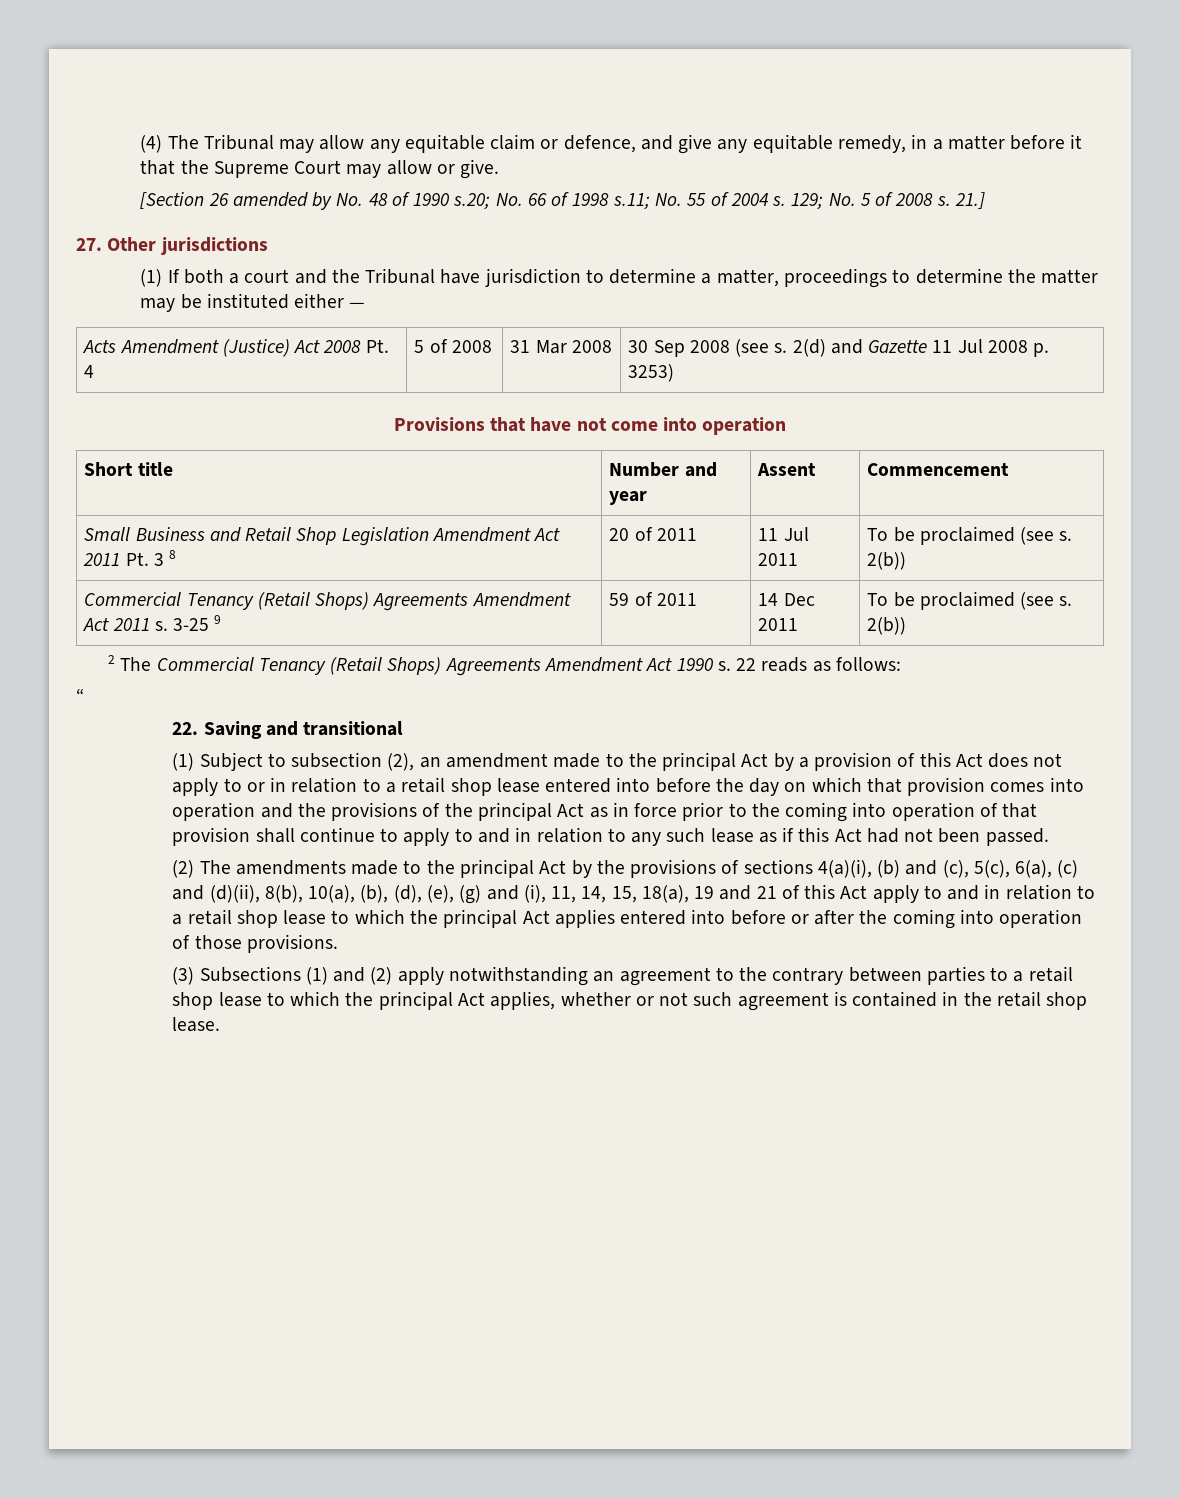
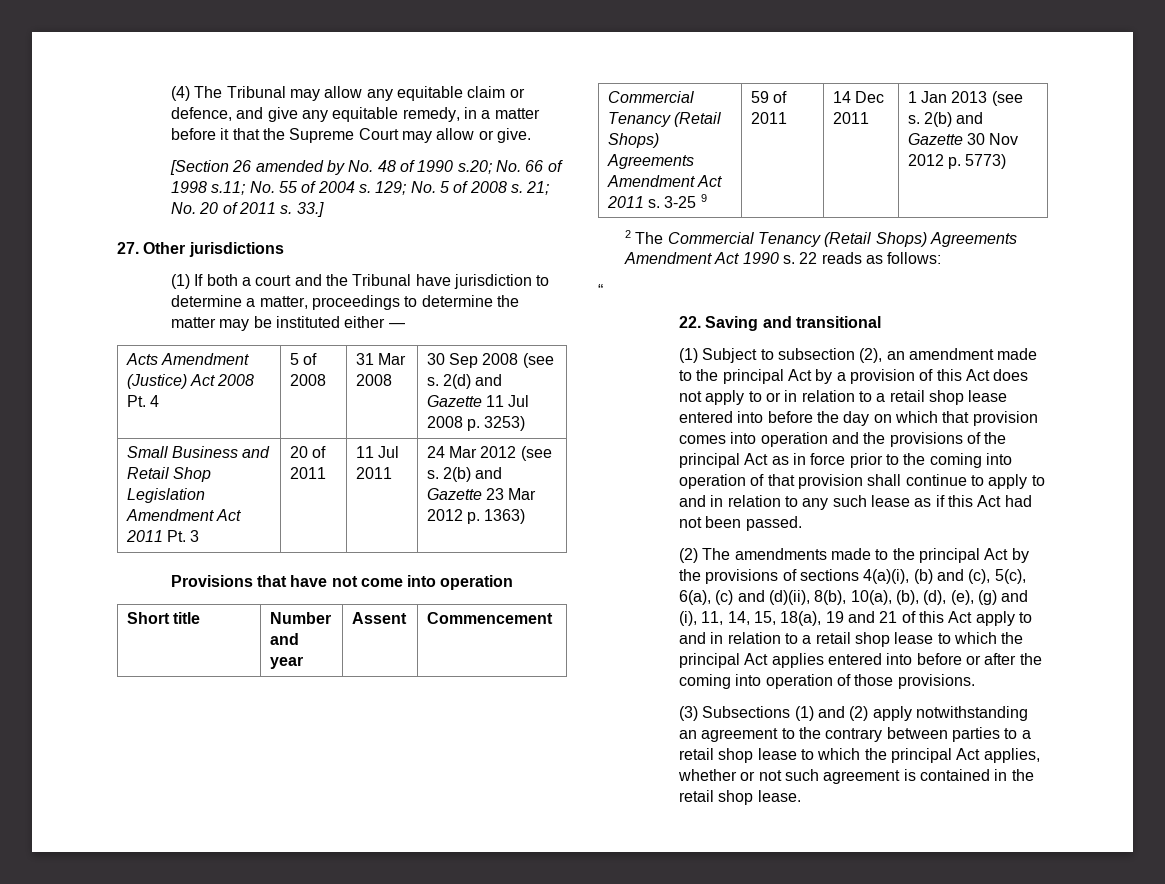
[954,192,985,209] 21.] -> [526,181,550,195] [171,202,324,217] 21; No. 20 of 2011 s. 33.]
(675, 373) none -> [126,446,271,458] [126,467,211,482] [126,488,205,503] [125,509,241,521] [125,530,200,542] [289,446,326,458] [289,467,326,479] [355,446,399,458] [355,467,392,479] [426,446,552,461] [426,467,503,482] [426,488,537,500] [426,509,526,524] // Small Business and Retail Shop Legislation Amendment Act 2011 Pt. 3 | 20 of 2011 | 11 Jul 2011 | 24 Mar 2012 (see s. 2(b) and Gazette 23 Mar 2012 p. 1363)
[84,527,561,546] [83,550,177,566] [609,527,697,541] [758,527,809,541] [758,553,799,566] [867,526,1073,545] [867,552,907,570] // Small Business and Retail Shop Legislation Amendment Act 2011 Pt. 3 8 | 20 of 2011 | 11 Jul 2011 | To be proclaimed (see s. 2(b)) -> (553, 618) none
[867,591,1073,610] [867,617,907,635] To be proclaimed (see s. 2(b)) -> [907,91,1023,106] [907,112,984,127] [907,133,1019,145] [907,154,1007,169] 1 Jan 2013 (see s. 2(b) and Gazette 30 Nov 2012 p. 5773)

